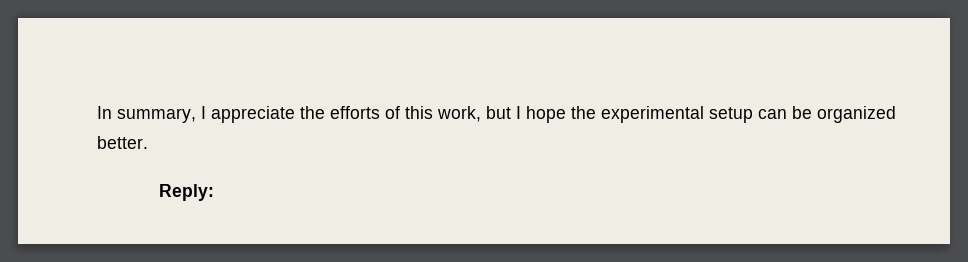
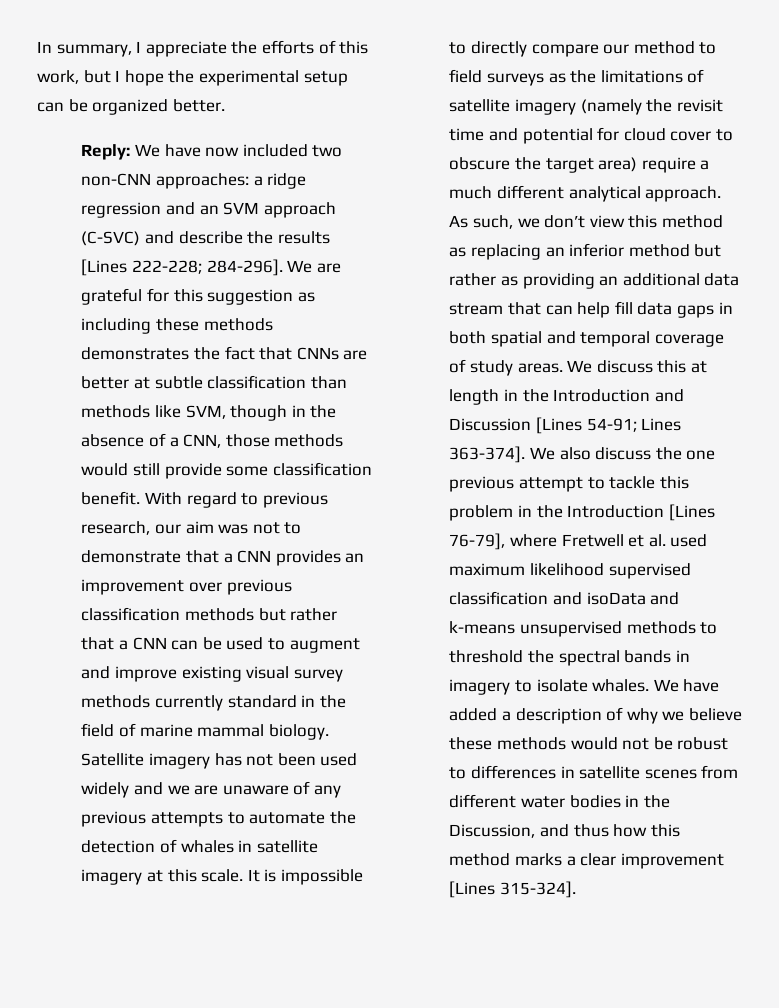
(215, 192) none -> [135,144,343,157] [81,173,307,189] [81,202,336,218] [81,231,330,246] [81,259,341,276] [81,288,315,305] [81,318,273,334] [81,346,368,360] [81,375,347,389] [81,405,337,421] [81,433,344,448] [81,462,372,479] [81,491,328,508] [81,521,302,535] [81,550,365,566] [81,579,292,595] [81,607,338,621] [81,637,360,653] [81,666,343,682] [81,695,346,711] [81,723,329,740] [81,753,358,769] [81,781,341,798] [81,811,356,827] [81,839,318,853] [81,869,363,885] [449,41,717,57] [449,69,705,86] [449,99,723,115] [449,127,733,144] [449,157,710,173] [449,185,722,202] [449,215,723,229] [449,243,722,260] [449,273,740,289] [449,301,733,318] [449,331,724,347] [449,359,707,376] [449,389,684,405] [449,417,682,434] [449,446,716,463] [449,476,689,492] [449,504,715,521] [449,533,708,550] [449,563,691,579] [449,591,680,605] [449,621,718,637] [449,650,690,666] [449,679,720,695] [449,707,742,724] [449,737,729,750] [449,765,739,779] [449,794,670,808] [449,824,680,838] [449,853,724,869] [449,881,577,898] We have now included two non-CNN approaches: a ridge regression and an SVM approach (C-SVC) and describe the results [Lines 222-228; 284-296]. We are grateful for this suggestion as including these methods demonstrates the fact that CNNs are better at subtle classification than methods like SVM, though in the absence of a CNN, those methods would still provide some classification benefit. With regard to previous research, our aim was not to demonstrate that a CNN provides an improvement over previous classification methods but rather that a CNN can be used to augment and improve existing visual survey methods currently standard in the field of marine mammal biology. Satellite imagery has not been used widely and we are unaware of any previous attempts to automate the detection of whales in satellite imagery at this scale. It is impossible to directly compare our method to field surveys as the limitations of satellite imagery (namely the revisit time and potential for cloud cover to obscure the target area) require a much different analytical approach. As such, we don’t view this method as replacing an inferior method but rather as providing an additional data stream that can help fill data gaps in both spatial and temporal coverage of study areas. We discuss this at length in the Introduction and Discussion [Lines 54-91; Lines 363-374]. We also discuss the one previous attempt to tackle this problem in the Introduction [Lines 76-79], where Fretwell et al. used maximum likelihood supervised classification and isoData and k-means unsupervised methods to threshold the spectral bands in imagery to isolate whales. We have added a description of why we believe these methods would not be robust to differences in satellite scenes from different water bodies in the Discussion, and thus how this method marks a clear improvement [Lines 315-324].

